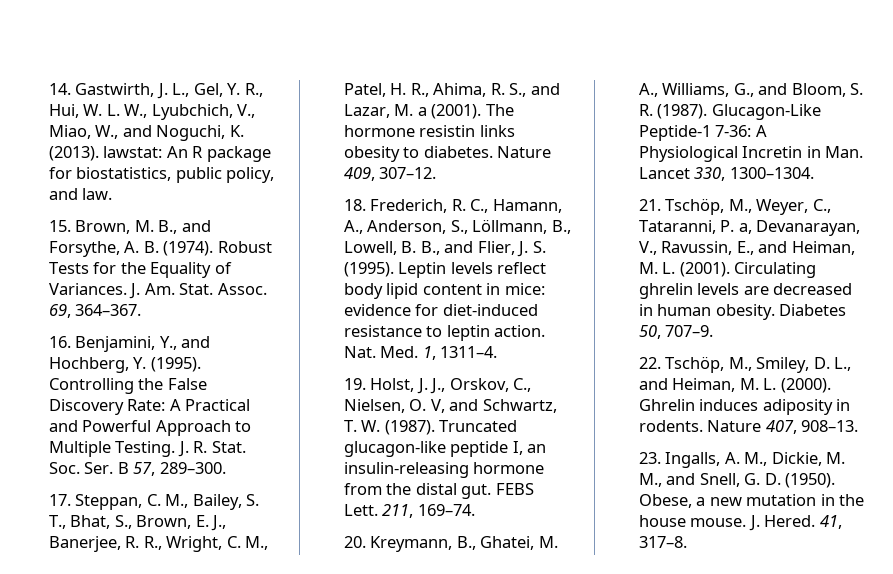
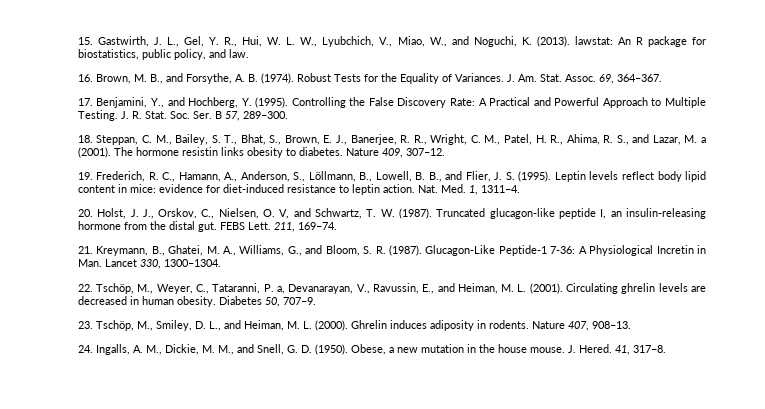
[48,83,71,95] 14. -> [77,37,93,45] 15.
[48,220,71,232] 15. -> [77,74,93,82] 16.
[48,336,71,348] 16. -> [77,98,93,106] 17.
[48,494,71,506] 17. -> [77,135,93,143] 18.
[343,199,366,211] 18. -> [77,172,93,180] 19.
[343,378,366,390] 19. -> [77,209,93,217] 20.
[343,536,366,548] 20. -> [77,246,93,254] 21.
[638,199,661,211] 21. -> [77,284,93,292] 22.
[638,357,661,369] 22. -> [77,321,93,329] 23.
[638,452,661,464] 23. -> [77,345,93,353] 24.

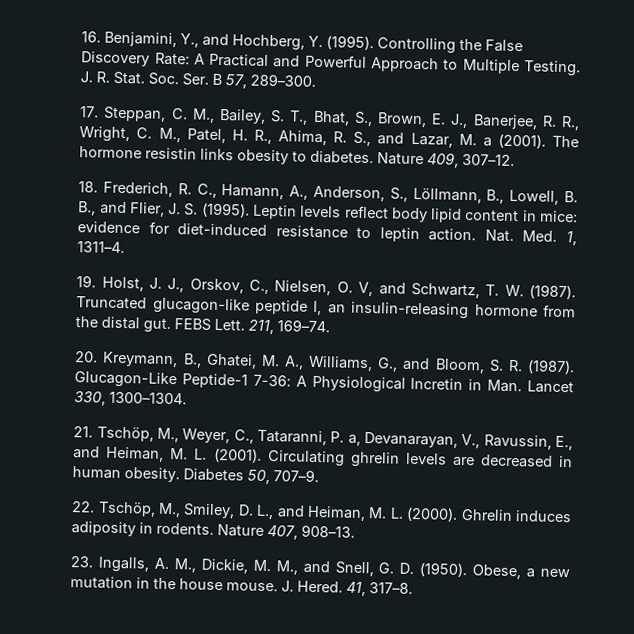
[77,36,706,47] [77,49,249,60] [77,73,662,84] [77,98,93,106] 15. Gastwirth, J. L., Gel, Y. R., Hui, W. L. W., Lyubchich, V., Miao, W., and Noguchi, K. (2013). lawstat: An R package for biostatistics, public policy, and law. // 16. Brown, M. B., and Forsythe, A. B. (1974). Robust Tests for the Equality of Variances. J. Am. Stat. Assoc. 69, 364–367. // 17. -> [81,31,102,43] 16.
[77,135,93,143] 18. -> [80,106,100,118] 17.
[77,172,93,180] 19. -> [78,181,99,193] 18.
[77,209,93,217] 20. -> [76,275,97,288] 19.
[77,246,93,254] 21. -> [75,351,99,363] 20.
[77,284,93,292] 22. -> [73,426,94,438] 21.
[77,321,93,329] 23. -> [71,501,96,513] 22.
[77,345,93,353] 24. -> [70,556,95,568] 23.

